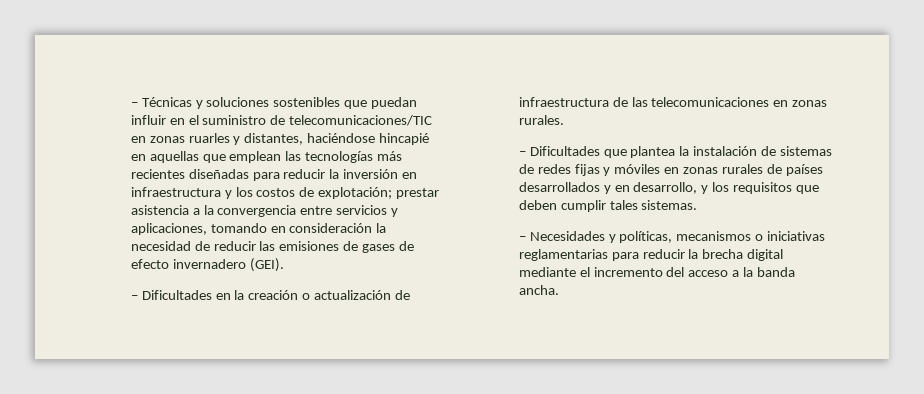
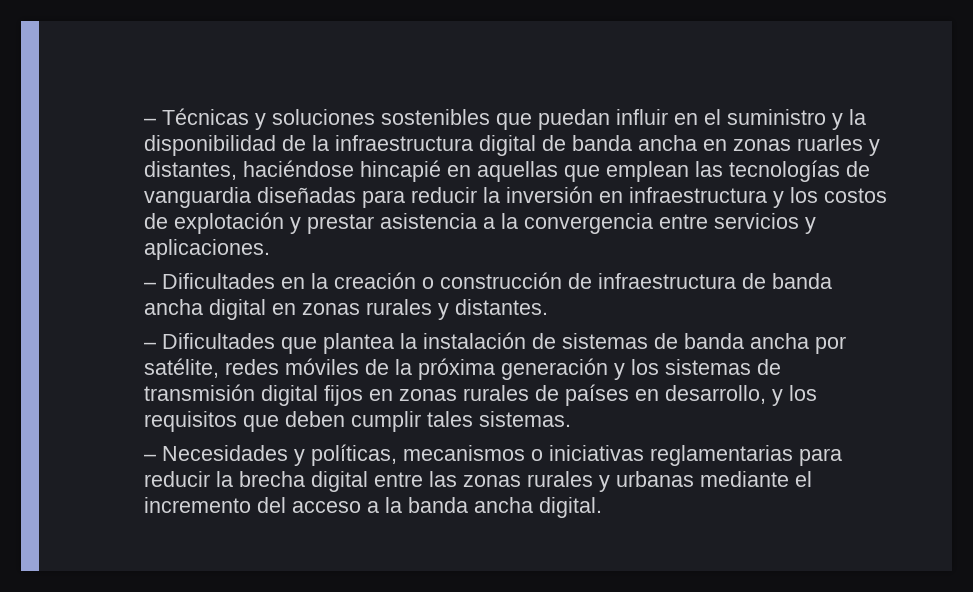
[270,115,433,126] de telecomunicaciones/TIC -> [831,109,866,130] [143,135,697,156] y la disponibilidad de la infraestructura digital de banda ancha
[377,151,403,161] [130,169,185,179] más recientes -> [845,161,870,177] [143,187,251,208] de vanguardia
[318,187,393,199] explotación; -> [173,212,301,234] explotación y
[130,223,387,235] [130,241,415,253] [130,258,284,272] aplicaciones, tomando en consideración la necesidad de reducir las emisiones de gases de efecto invernadero (GEI). -> [143,239,270,260] aplicaciones.
[314,290,392,300] actualización -> [439,272,562,289] construcción
[631,97,828,107] [518,115,564,125] las telecomunicaciones en zonas rurales. -> [771,273,832,289] [143,299,548,320] banda ancha digital en zonas rurales y distantes.
[537,164,661,176] redes fijas y móviles -> [683,333,846,354] [143,358,781,380] [143,384,363,406] banda ancha por satélite, redes móviles de la próxima generación y los sistemas de transmisión digital fijos
[518,182,611,194] desarrollados y -> (629, 395) none
(784, 255) none -> [373,471,694,492] entre las zonas rurales y urbanas
[518,285,559,295] ancha. -> [473,497,602,518] ancha digital.

